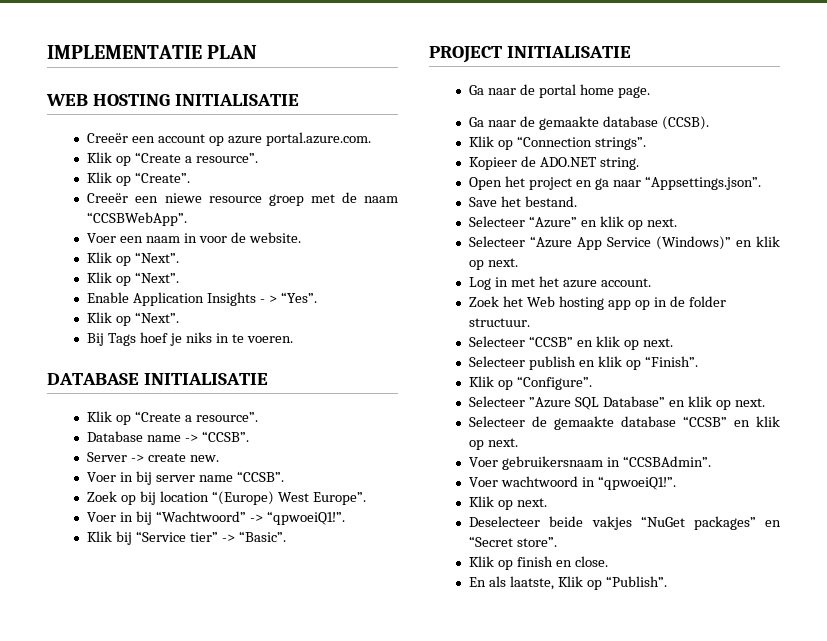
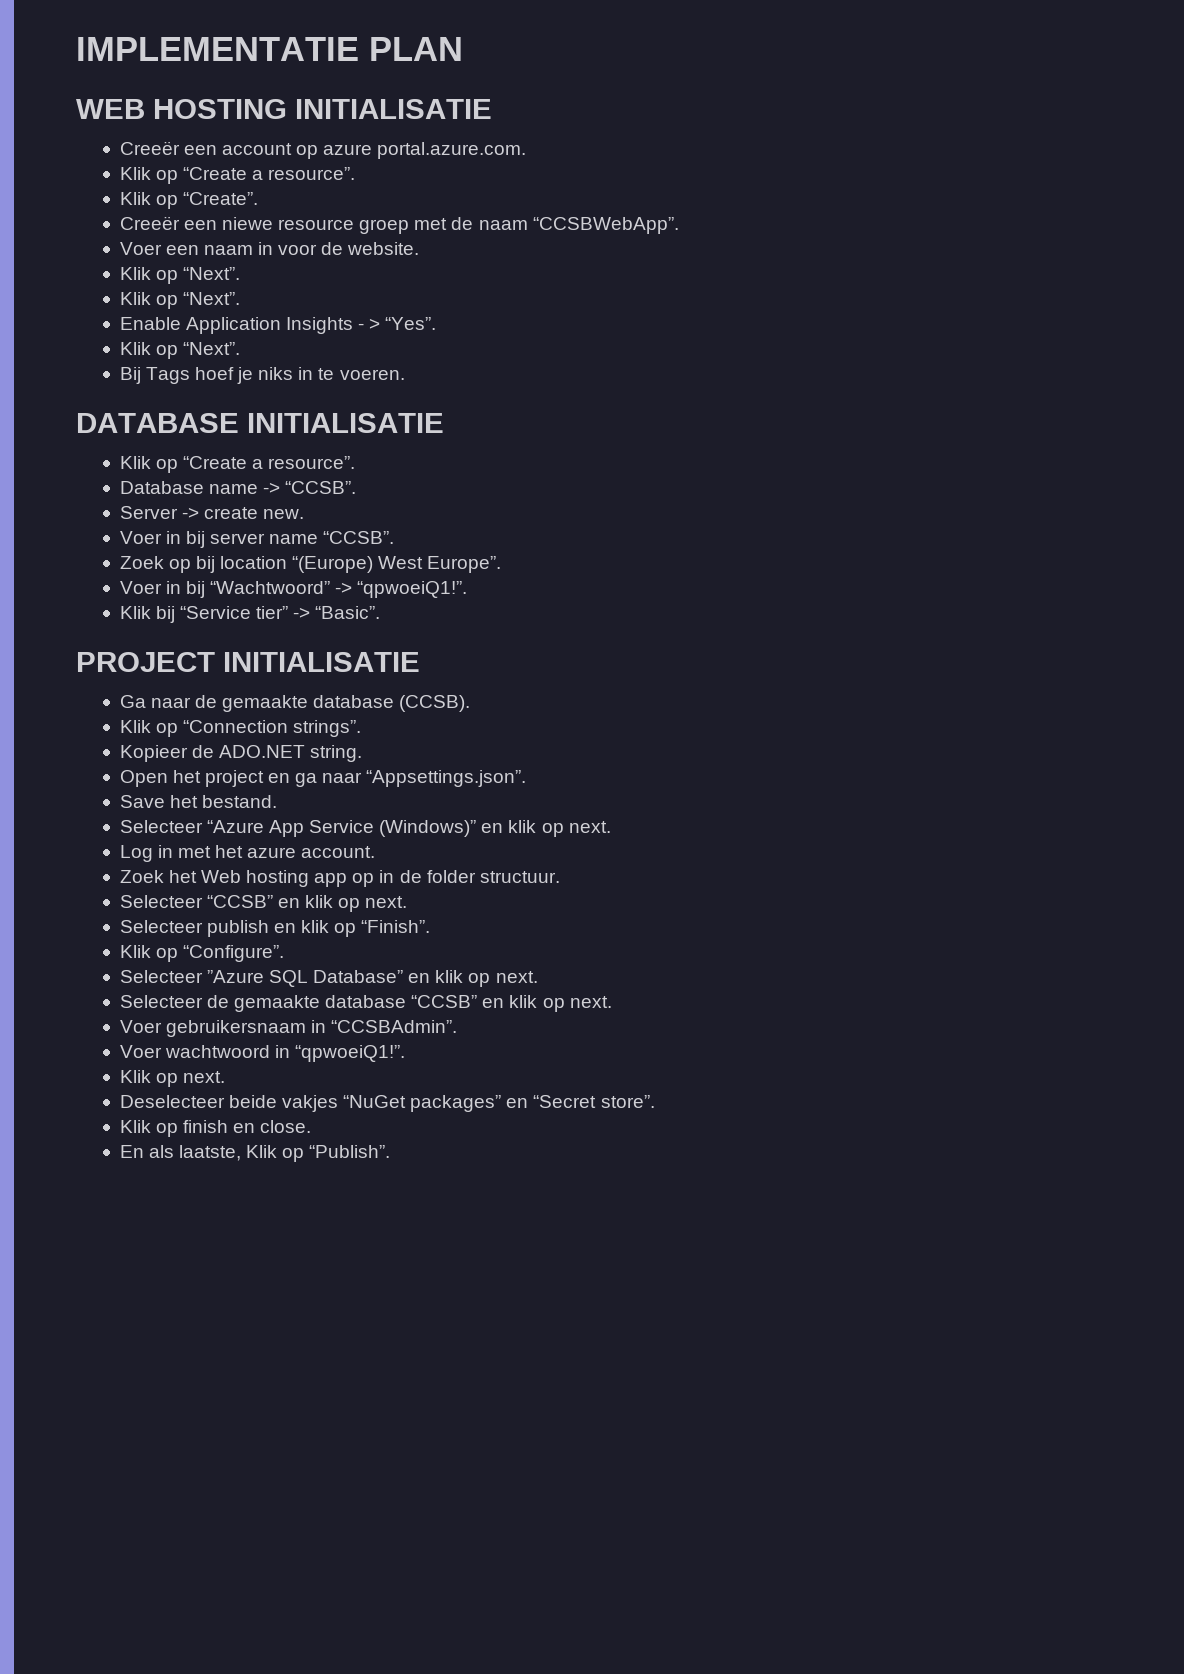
[469,84,650,98] // Ga naar de portal home page. -> (420, 662) none
[469,216,677,230] // Selecteer “Azure” en klik op next. -> (277, 801) none

